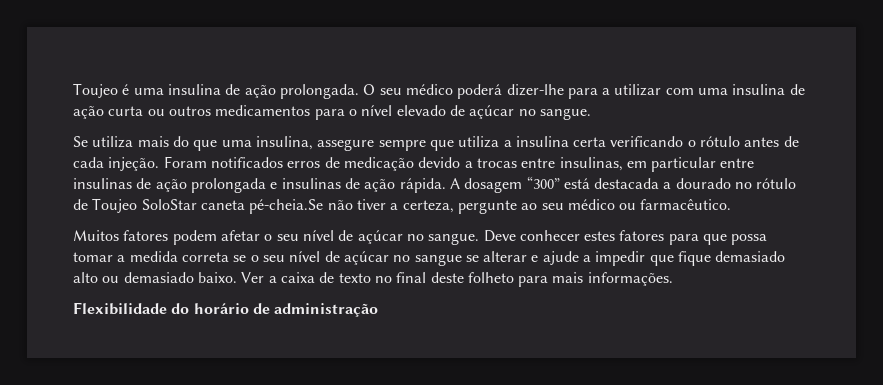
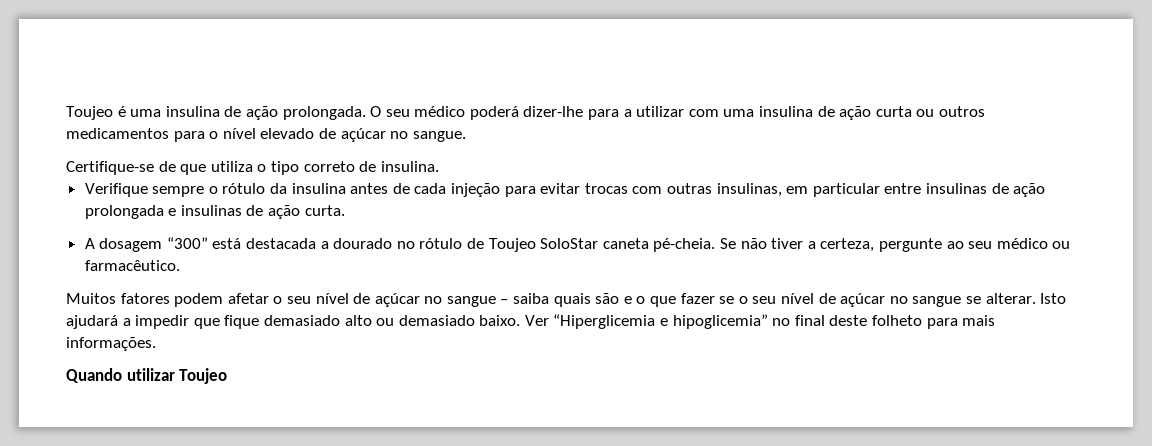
[73,136,799,151] [73,156,556,171] Se utiliza mais do que uma insulina, assegure sempre que utiliza a insulina certa verificando o rótulo antes de cada injeção. Foram notificados erros de medicação devido a trocas entre -> [66,161,439,175] [84,183,712,197] Certifique-se de que utiliza o tipo correto de insulina. // Verifique sempre o rótulo da insulina antes de cada injeção para evitar trocas com outras
[399,178,446,193] rápida. -> [304,205,345,216] curta. //
[249,199,324,214] pé-cheia.Se -> [653,238,736,252] pé-cheia. Se
[428,230,768,245] [73,251,229,262] sangue. Deve conhecer estes fatores para que possa tomar a medida correta -> [446,293,715,307] sangue – saiba quais são e o que fazer
[483,251,579,265] alterar e ajude -> [985,293,1067,304] [66,315,118,329] alterar. Isto ajudará
[268,272,371,283] a caixa de texto -> [553,314,768,329] “Hiperglicemia e hipoglicemia”
[73,302,379,317] Flexibilidade do horário de administração -> [66,368,228,384] Quando utilizar Toujeo

